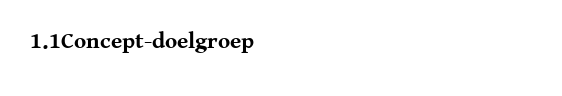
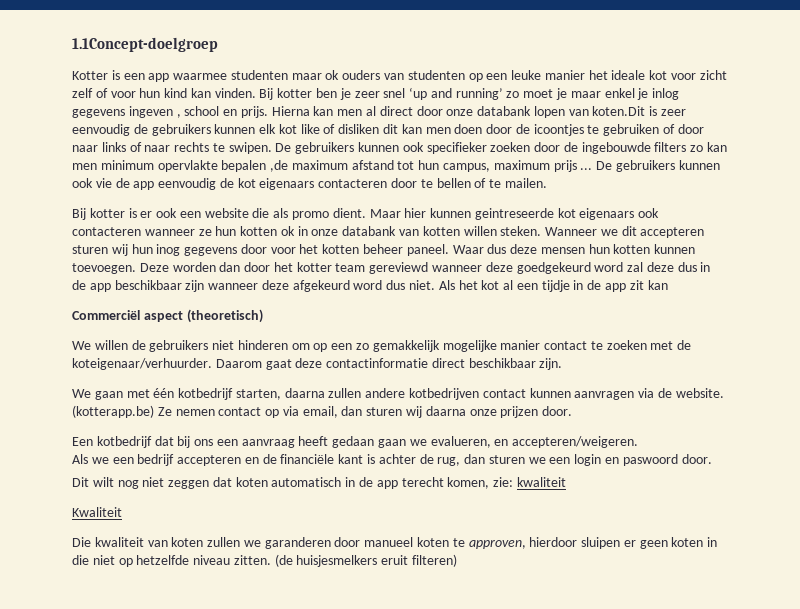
(254, 42) none -> [72,70,727,82] [72,87,680,100] [72,106,687,118] [72,124,704,136] [72,142,728,154] [72,160,720,172] [72,178,547,190] [72,208,660,220] [72,226,705,238] [72,244,696,256] [72,262,711,274] [72,280,668,292] [72,309,263,323] [72,340,692,352] [72,358,563,370] [72,388,724,400] [72,405,573,418] [72,436,639,448] [72,454,712,466] [72,477,566,489] [72,507,122,517] [72,537,718,549] [72,554,458,567] // Kotter is een app waarmee studenten maar ok ouders van studenten op een leuke manier het ideale kot voor zicht zelf of voor hun kind kan vinden. Bij kotter ben je zeer snel ‘up and running’ zo moet je maar enkel je inlog gegevens ingeven , school en prijs. Hierna kan men al direct door onze databank lopen van koten.Dit is zeer eenvoudig de gebruikers kunnen elk kot like of disliken dit kan men doen door de icoontjes te gebruiken of door naar links of naar rechts te swipen. De gebruikers kunnen ook specifieker zoeken door de ingebouwde filters zo kan men minimum opervlakte bepalen ,de maximum afstand tot hun campus, maximum prijs ... De gebruikers kunnen ook vie de app eenvoudig de kot eigenaars contacteren door te bellen of te mailen. // Bij kotter is er ook een website die als promo dient. Maar hier kunnen geintreseerde kot eigenaars ook contacteren wanneer ze hun kotten ok in onze databank van kotten willen steken. Wanneer we dit accepteren sturen wij hun inog gegevens door voor het kotten beheer paneel. Waar dus deze mensen hun kotten kunnen toevoegen. Deze worden dan door het kotter team gereviewd wanneer deze goedgekeurd word zal deze dus in de app beschikbaar zijn wanneer deze afgekeurd word dus niet. Als het kot al een tijdje in de app zit kan // Commerciël aspect (theoretisch) // We willen de gebruikers niet hinderen om op een zo gemakkelijk mogelijke manier contact te zoeken met de koteigenaar/verhuurder. Daarom gaat deze contactinformatie direct beschikbaar zijn. // We gaan met één kotbedrijf starten, daarna zullen andere kotbedrijven contact kunnen aanvragen via de website. (kotterapp.be) Ze nemen contact op via email, dan sturen wij daarna onze prijzen door. // Een kotbedrijf dat bij ons een aanvraag heeft gedaan gaan we evalueren, en accepteren/weigeren. // Als we een bedrijf accepteren en de financiële kant is achter de rug, dan sturen we een login en paswoord door. // Dit wilt nog niet zeggen dat koten automatisch in de app terecht komen, zie: kwaliteit // Kwaliteit // Die kwaliteit van koten zullen we garanderen door manueel koten te approven, hierdoor sluipen er geen koten in die niet op hetzelfde niveau zitten. (de huisjesmelkers eruit filteren)

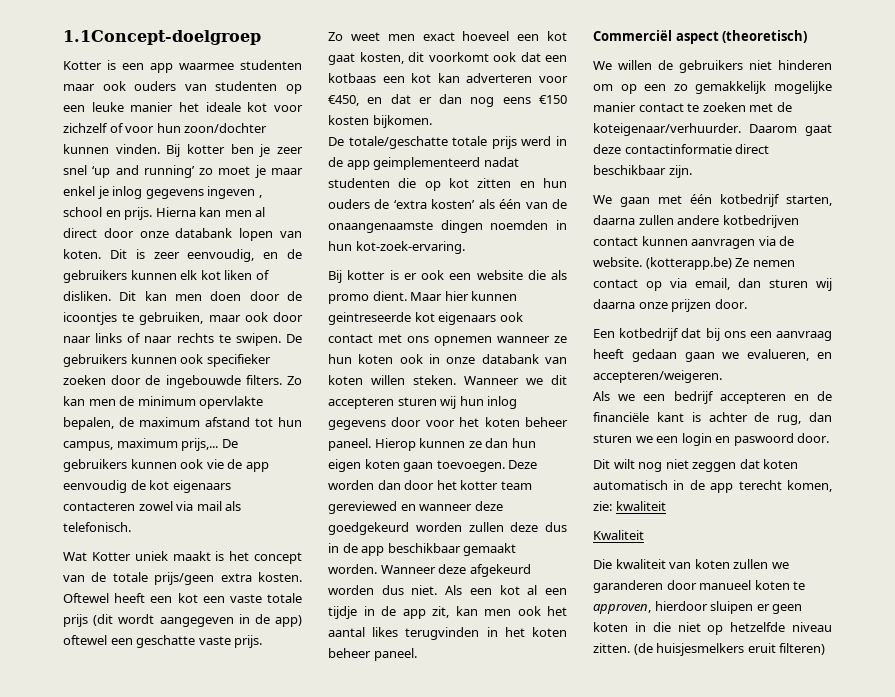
[325,70,340,80] ok -> [102,81,126,91] ook
[699,70,727,80] [72,88,93,98] zicht zelf -> [63,123,108,133] zichzelf
[164,88,211,98] kind kan -> [184,123,268,133] [63,144,109,154] zoon/dochter kunnen
[592,106,687,116] [72,124,130,136] koten.Dit is zeer eenvoudig -> [63,249,279,262] koten. Dit is zeer eenvoudig, en
[300,124,399,134] like of disliken dit -> [224,270,270,280] [63,291,137,301] liken of disliken. Dit
[603,124,676,136] gebruiken of -> [139,312,268,325] gebruiken, maar ook
[654,142,728,152] [72,163,97,170] filters zo kan men -> [245,375,302,385] [63,396,135,406] filters. Zo kan men de
[221,160,289,172] bepalen ,de -> [63,417,134,430] bepalen, de
[553,160,593,172] prijs ... -> [181,438,219,451] prijs,...
[391,178,547,188] door te bellen of te mailen. -> [138,501,242,511] [63,522,131,532] [63,551,302,564] [63,572,302,585] [63,593,302,603] [63,614,302,627] [63,635,263,648] [328,31,567,41] [328,52,567,65] [328,73,568,83] [328,94,567,107] [328,115,432,128] [328,136,567,149] [328,157,519,170] [328,178,567,191] [328,199,567,209] [328,220,567,233] [328,241,465,254] zowel via mail als telefonisch. // Wat Kotter uniek maakt is het concept van de totale prijs/geen extra kosten. Oftewel heeft een kot een vaste totale prijs (dit wordt aangegeven in de app) oftewel een geschatte vaste prijs. // Zo weet men exact hoeveel een kot gaat kosten, dit voorkomt ook dat een kotbaas een kot kan adverteren voor €450, en dat er dan nog eens €150 kosten bijkomen. // De totale/geschatte totale prijs werd in de app geimplementeerd nadat studenten die op kot zitten en hun ouders de ‘extra kosten’ als één van de onaangenaamste dingen noemden in hun kot-zoek-ervaring.
[72,227,141,236] contacteren -> [328,334,492,346] contact met ons opnemen
[240,226,295,236] kotten ok -> [358,354,423,364] koten ook
[422,226,460,236] kotten -> [328,375,363,385] koten
[156,244,181,256] inog -> [487,396,518,409] inlog
[322,244,696,256] kotten beheer paneel. Waar dus deze mensen hun kotten kunnen -> [484,417,568,427] [328,438,536,451] [328,459,434,472] koten beheer paneel. Hierop kunnen ze dan hun eigen koten gaan
[369,262,429,274] gereviewd -> [328,501,416,514] gereviewed en
[594,262,644,272] word zal -> [415,522,504,532] worden zullen
[185,280,259,292] zijn wanneer -> [463,543,517,556] [328,564,436,574] gemaakt worden. Wanneer
[353,280,383,290] word -> [328,585,374,595] worden
[458,280,478,290] het -> [469,588,492,595] een
[629,280,668,290] zit kan -> [432,606,567,618] [328,627,567,640] [328,648,417,661] zit, kan men ook het aantal likes terugvinden in het koten beheer paneel.

